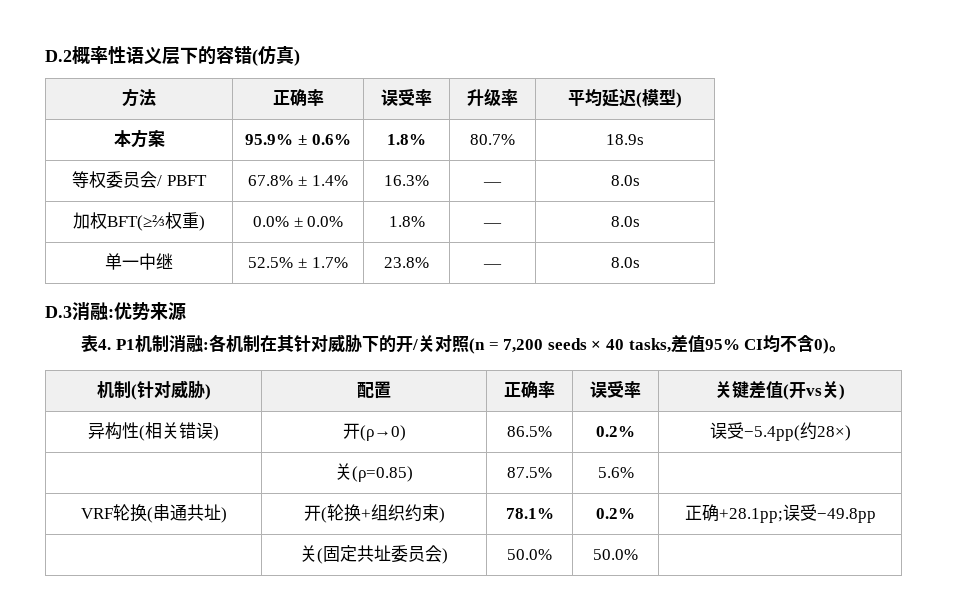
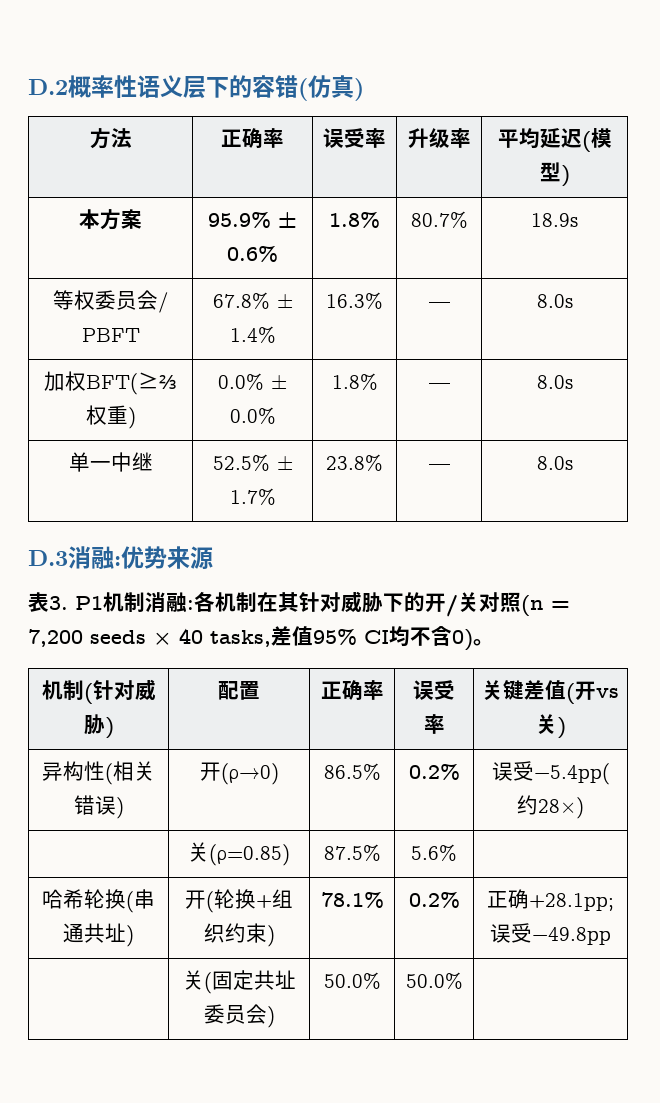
[98,339,112,350] 4. -> [49,596,68,610] 3.
[80,508,113,519] VRF -> [42,889,84,909] 哈希

